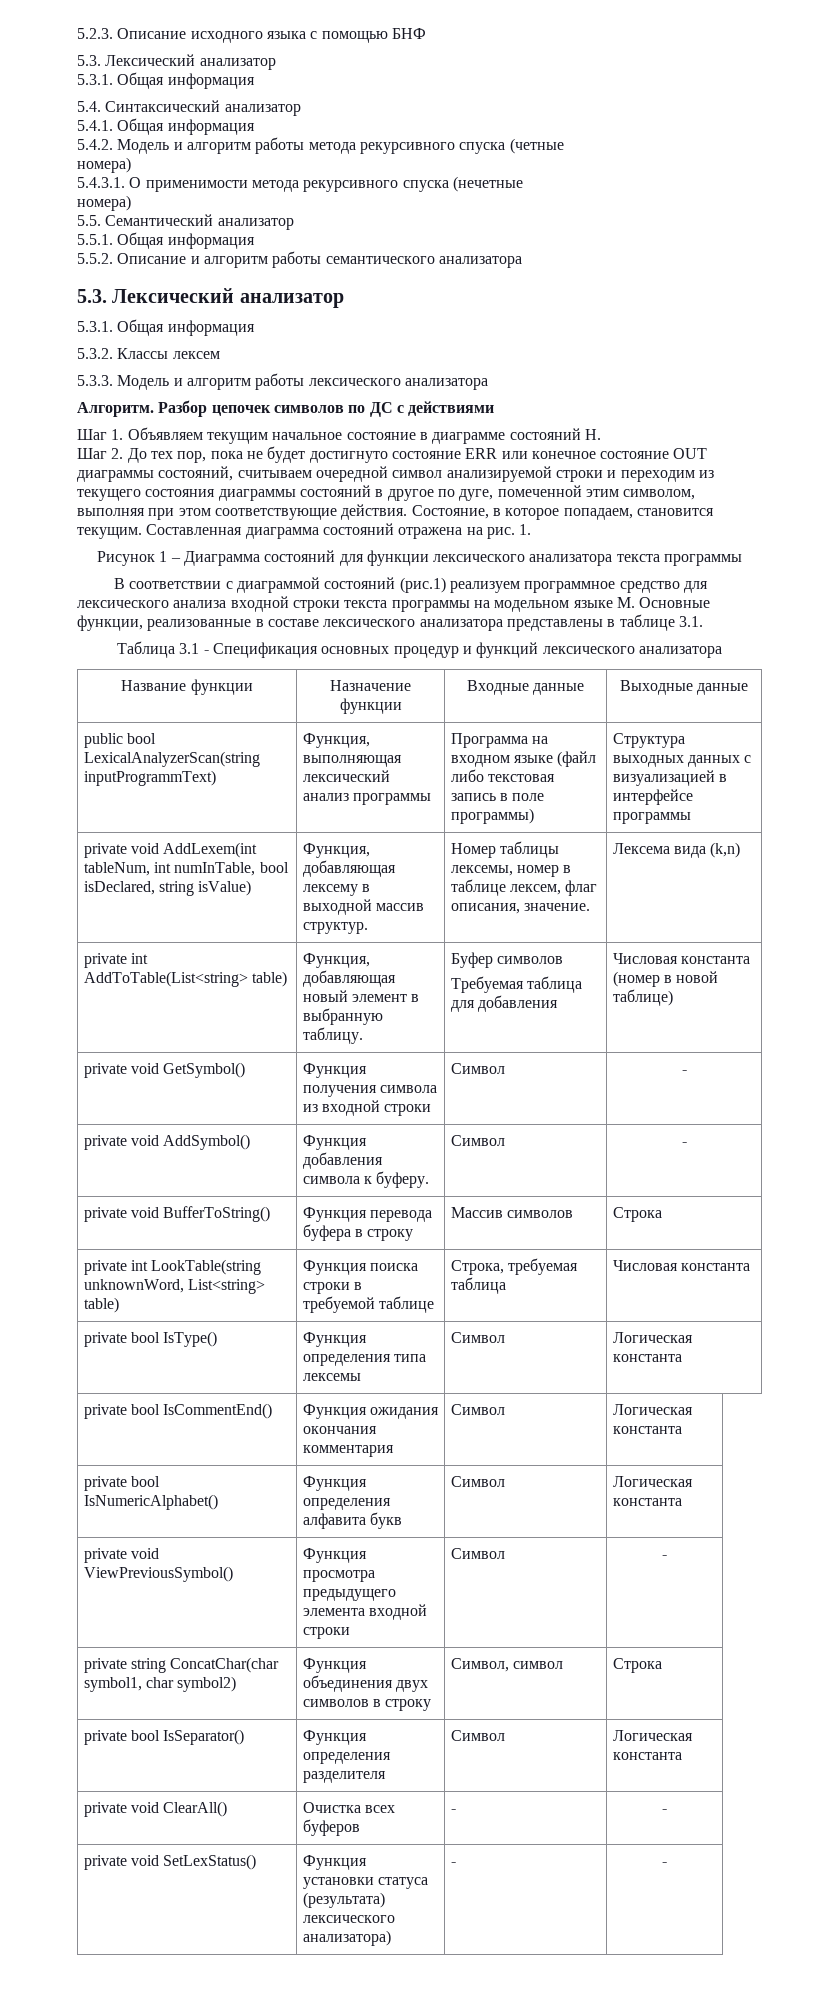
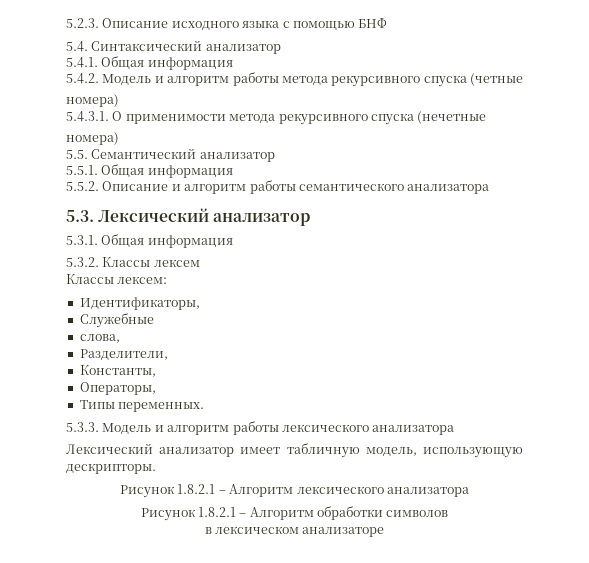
[77,54,276,70] [77,72,255,89] // 5.3. Лексический анализатор // 5.3.1. Общая информация -> (388, 23) none
(220, 355) none -> [66,274,168,284] [79,297,200,310] [79,313,154,328] [79,334,120,343] [79,349,168,361] [79,365,156,377] [79,382,156,395] [79,400,205,412] // Классы лексем: // Идентификаторы, // Служебные // слова, // Разделители, // Константы, // Операторы, // Типы переменных.
[77,400,495,417] [77,427,601,444] [77,446,708,463] [77,466,714,482] [77,485,696,501] [77,504,714,520] [77,523,532,539] [96,550,743,566] [114,577,708,593] [77,596,711,612] [77,614,703,631] [117,641,722,658] [121,679,253,695] [330,680,411,691] [339,698,402,714] [466,680,585,695] [619,680,749,695] [83,733,157,748] [83,751,260,767] [83,770,216,786] [302,733,370,748] [302,755,402,767] [302,770,390,782] [302,793,432,805] [450,733,549,748] [450,751,597,767] [450,769,556,782] [450,793,545,801] [450,808,534,824] [612,733,685,748] [612,755,752,767] [612,770,728,786] [612,789,693,805] [612,812,691,824] [83,842,258,858] [83,862,289,876] [83,880,252,896] [302,843,370,858] [302,860,396,877] [302,884,371,896] [302,899,425,915] [302,922,368,934] [450,841,560,858] [450,865,572,877] [450,879,598,896] [450,903,591,914] [612,842,741,858] [83,953,149,968] [83,971,288,987] [302,953,370,968] [302,970,396,987] [302,990,420,1002] [302,1008,383,1025] [302,1027,363,1044] [450,952,564,968] [450,976,583,993] [450,995,559,1012] [612,953,751,964] [612,971,719,987] [612,989,673,1006] [83,1062,246,1078] [302,1063,367,1078] [302,1085,438,1097] [302,1100,432,1116] [450,1063,505,1074] [681,1070,687,1074] [83,1134,251,1150] [302,1135,367,1150] [302,1152,383,1169] [302,1171,430,1188] [450,1135,505,1146] [681,1142,687,1146] [83,1206,271,1222] [302,1207,433,1222] [302,1224,414,1241] [450,1207,574,1218] [612,1207,662,1222] [83,1259,262,1275] [83,1279,266,1294] [83,1297,119,1313] [302,1260,419,1275] [302,1282,363,1294] [302,1296,435,1313] [450,1258,579,1275] [450,1277,506,1294] [612,1260,751,1271] [83,1331,218,1347] [302,1332,367,1347] [302,1354,427,1366] [302,1373,361,1381] [450,1332,505,1343] [612,1332,693,1343] [612,1354,682,1362] [83,1403,273,1419] [302,1404,440,1419] [302,1426,377,1434] [302,1445,394,1457] [450,1404,505,1415] [612,1404,693,1415] [612,1426,682,1434] [83,1476,161,1491] [83,1494,218,1510] [302,1476,367,1491] [302,1498,391,1510] [302,1512,403,1529] [450,1476,505,1487] [612,1476,693,1487] [612,1498,682,1506] [83,1548,160,1563] [83,1566,233,1582] [302,1548,367,1563] [302,1570,375,1582] [302,1589,396,1601] [302,1604,428,1620] [302,1627,350,1639] [450,1548,505,1559] [662,1555,667,1559] [83,1657,280,1673] [83,1676,237,1692] [302,1658,367,1673] [302,1675,429,1692] [302,1699,432,1711] [450,1658,564,1672] [612,1658,662,1673] [83,1729,245,1745] [302,1730,367,1745] [302,1752,391,1764] [302,1771,386,1783] [450,1730,505,1741] [612,1730,693,1741] [612,1752,682,1760] [83,1801,228,1817] [302,1802,396,1813] [302,1819,360,1836] [450,1809,456,1813] [662,1809,667,1813] [83,1854,257,1870] [302,1855,367,1870] [302,1877,429,1889] [302,1892,385,1908] [302,1915,395,1923] [302,1930,391,1946] [450,1862,456,1866] [662,1862,667,1866] Алгоритм. Разбор цепочек символов по ДС с действиями // Шаг 1. Объявляем текущим начальное состояние в диаграмме состояний H. // Шаг 2. До тех пор, пока не будет достигнуто состояние ERR или конечное состояние OUT диаграммы состояний, считываем очередной символ анализируемой строки и переходим из текущего состояния диаграммы состояний в другое по дуге, помеченной этим символом, выполняя при этом соответствующие действия. Состояние, в которое попадаем, становится текущим. Составленная диаграмма состояний отражена на рис. 1. // Рисунок 1 – Диаграмма состояний для функции лексического анализатора текста программы // В соответствии с диаграммой состояний (рис.1) реализуем программное средство для лексического анализа входной строки текста программы на модельном языке М. Основные функции, реализованные в составе лексического анализатора представлены в таблице 3.1. // Таблица 3.1 - Спецификация основных процедур и функций лексического анализатора // Название функции | Назначение функции | Входные данные | Выходные данные // public bool LexicalAnalyzerScan(string inputProgrammText) | Функция, выполняющая лексический анализ программы | Программа на входном языке (файл либо текстовая запись в поле программы) | Структура выходных данных с визуализацией в интерфейсе программы // private void AddLexem(int tableNum, int numInTable, bool isDeclared, string isValue) | Функция, добавляющая лексему в выходной массив структур. | Номер таблицы лексемы, номер в таблице лексем, флаг описания, значение. | Лексема вида (k,n) // private int AddToTable(List<string> table) | Функция, добавляющая новый элемент в выбранную таблицу. | Буфер символов // Требуемая таблица для добавления | Числовая константа (номер в новой таблице) // private void GetSymbol() | Функция получения символа из входной строки | Символ | - // private void AddSymbol() | Функция добавления символа к буферу. | Символ | - // private void BufferToString() | Функция перевода буфера в строку | Массив символов | Строка // private int LookTable(string unknownWord, List<string> table) | Функция поиска строки в требуемой таблице | Строка, требуемая таблица | Числовая константа // private bool IsType() | Функция определения типа лексемы | Символ | Логическая константа // private bool IsCommentEnd() | Функция ожидания окончания комментария | Символ | Логическая константа // private bool IsNumericAlphabet() | Функция определения алфавита букв | Символ | Логическая константа // private void ViewPreviousSymbol() | Функция просмотра предыдущего элемента входной строки | Символ | - // private string ConcatChar(char symbol1, char symbol2) | Функция объединения двух символов в строку | Символ, символ | Строка // private bool IsSeparator() | Функция определения разделителя | Символ | Логическая константа // private void ClearAll() | Очистка всех буферов | - | - // private void SetLexStatus() | Функция установки статуса (результата) лексического анализатора) | - | - -> [66,443,523,458] [66,463,156,474] [120,484,469,498] [140,506,449,521] [204,526,385,537] Лексический анализатор имеет табличную модель, использующую дескрипторы. // Рисунок 1.8.2.1 – Алгоритм лексического анализатора // Рисунок 1.8.2.1 – Алгоритм обработки символов // в лексическом анализаторе

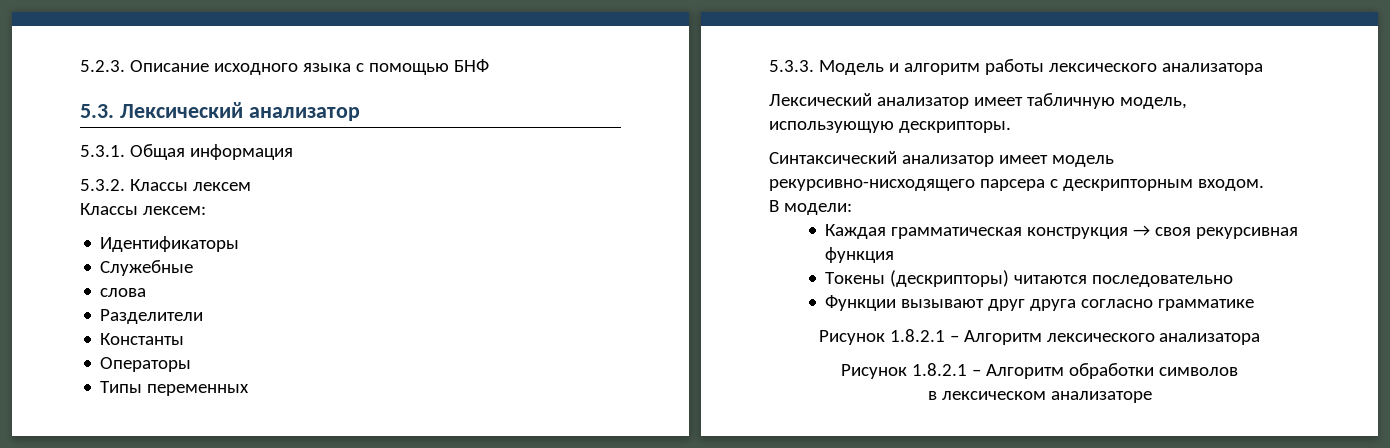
[66,40,281,54] [66,56,233,70] [66,72,523,87] [66,94,119,107] [66,111,487,125] [66,132,119,145] [66,148,275,162] [66,164,233,178] [66,180,490,194] // 5.4. Синтаксический анализатор // 5.4.1. Общая информация // 5.4.2. Модель и алгоритм работы метода рекурсивного спуска (четные // номера) // 5.4.3.1. О применимости метода рекурсивного спуска (нечетные // номера) // 5.5. Семантический анализатор // 5.5.1. Общая информация // 5.5.2. Описание и алгоритм работы семантического анализатора -> (489, 65) none
[79,297,200,310] Идентификаторы, -> [100,236,240,252] Идентификаторы
[79,334,120,343] [79,349,168,361] [79,365,156,377] [79,382,156,395] слова, // Разделители, // Константы, // Операторы, -> [100,288,147,297] [100,309,204,324] [100,333,185,345] [100,357,192,372] слова // Разделители // Константы // Операторы
[118,402,205,412] переменных. -> [147,384,250,396] переменных
(156, 468) none -> [769,151,1114,167] [769,179,1264,191] [769,200,852,215] [825,224,1299,239] [825,247,895,263] [825,270,1234,287] [825,295,1255,311] // Синтаксический анализатор имеет модель рекурсивно-нисходящего парсера с дескрипторным входом. // В модели: // Каждая грамматическая конструкция → своя рекурсивная функция // Токены (дескрипторы) читаются последовательно // Функции вызывают друг друга согласно грамматике

